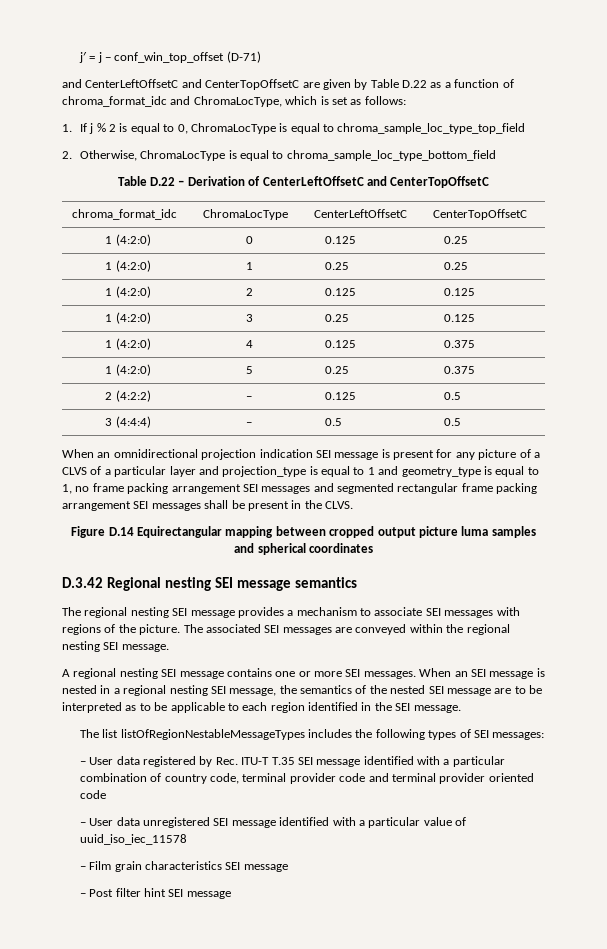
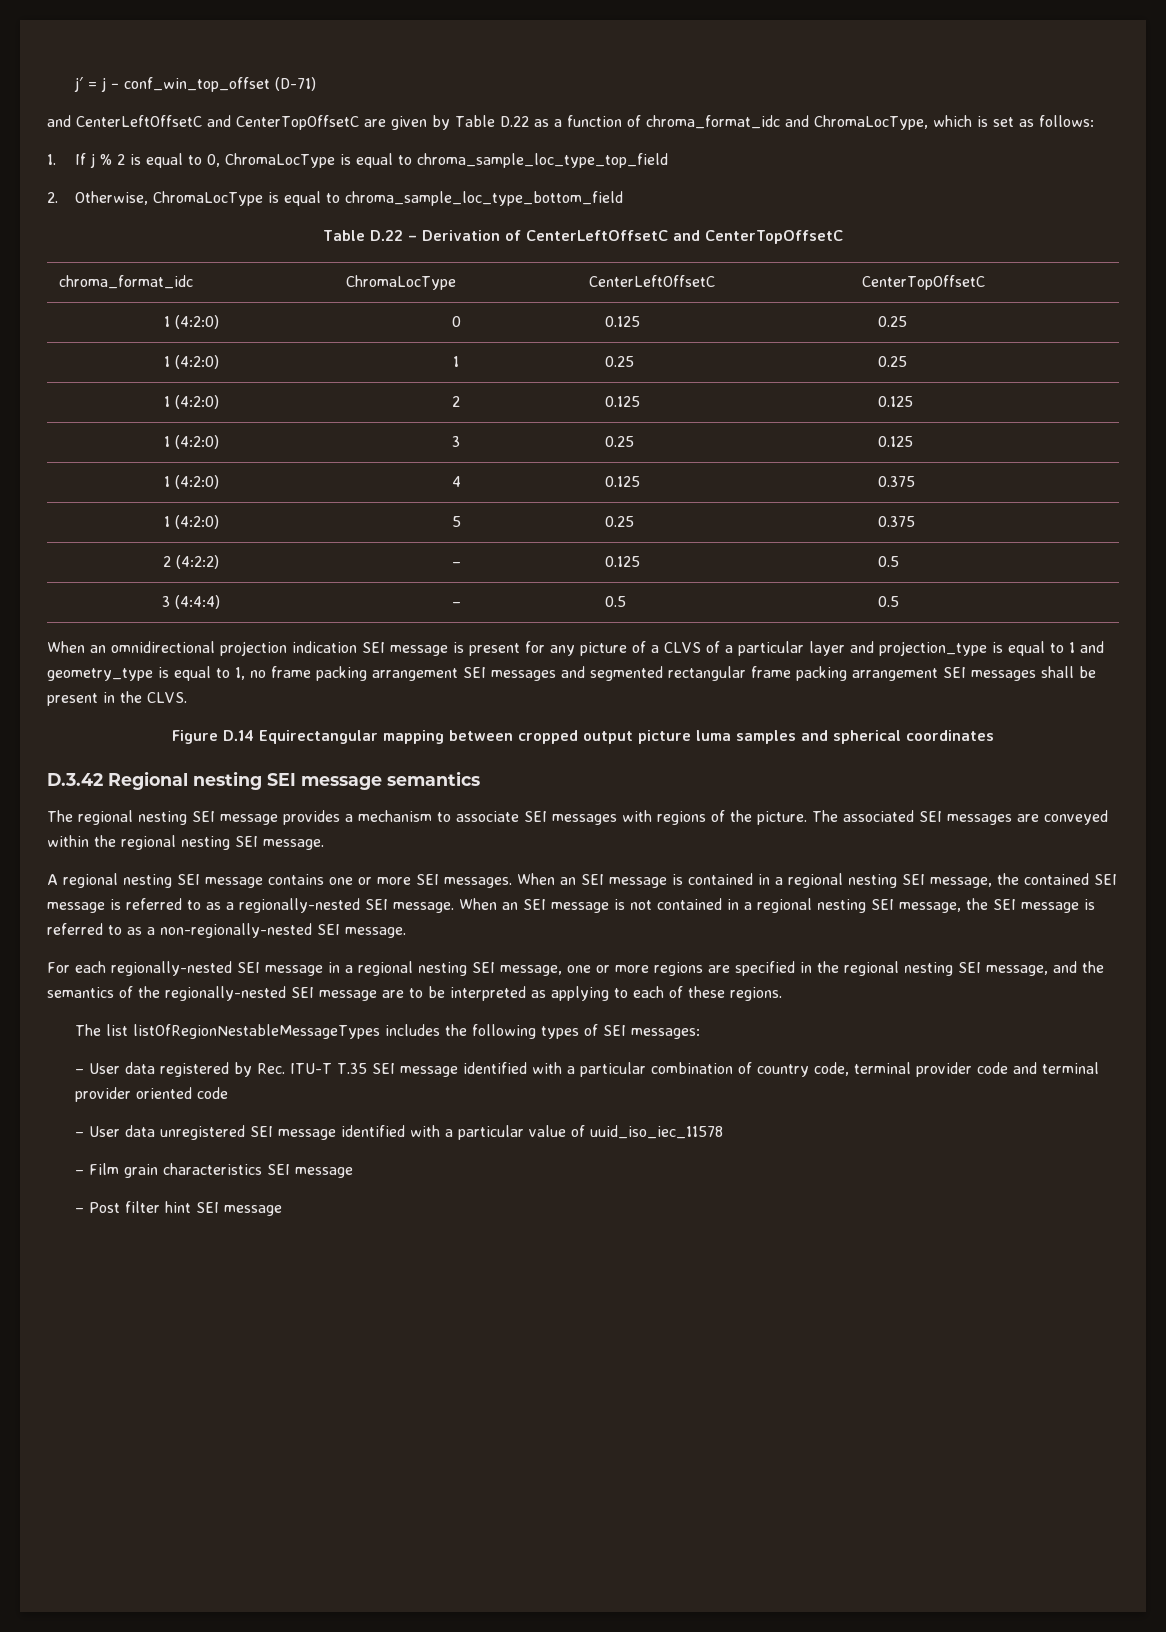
[62,685,297,696] nested in a regional nesting SEI message, the -> [688,873,1117,888] [47,898,1095,913] [47,923,406,938] [47,961,1104,976] contained in a regional nesting SEI message, the contained SEI message is referred to as a regionally-nested SEI message. When an SEI message is not contained in a regional nesting SEI message, the SEI message is referred to as a non-regionally-nested SEI message. // For each regionally-nested SEI message in a regional nesting SEI message, one or more regions are specified in the regional nesting SEI message, and the
[390,685,426,694] nested -> [165,986,286,1001] regionally-nested
[139,702,461,713] to be applicable to each region identified in the SEI message. -> [551,986,782,1001] applying to each of these regions.

